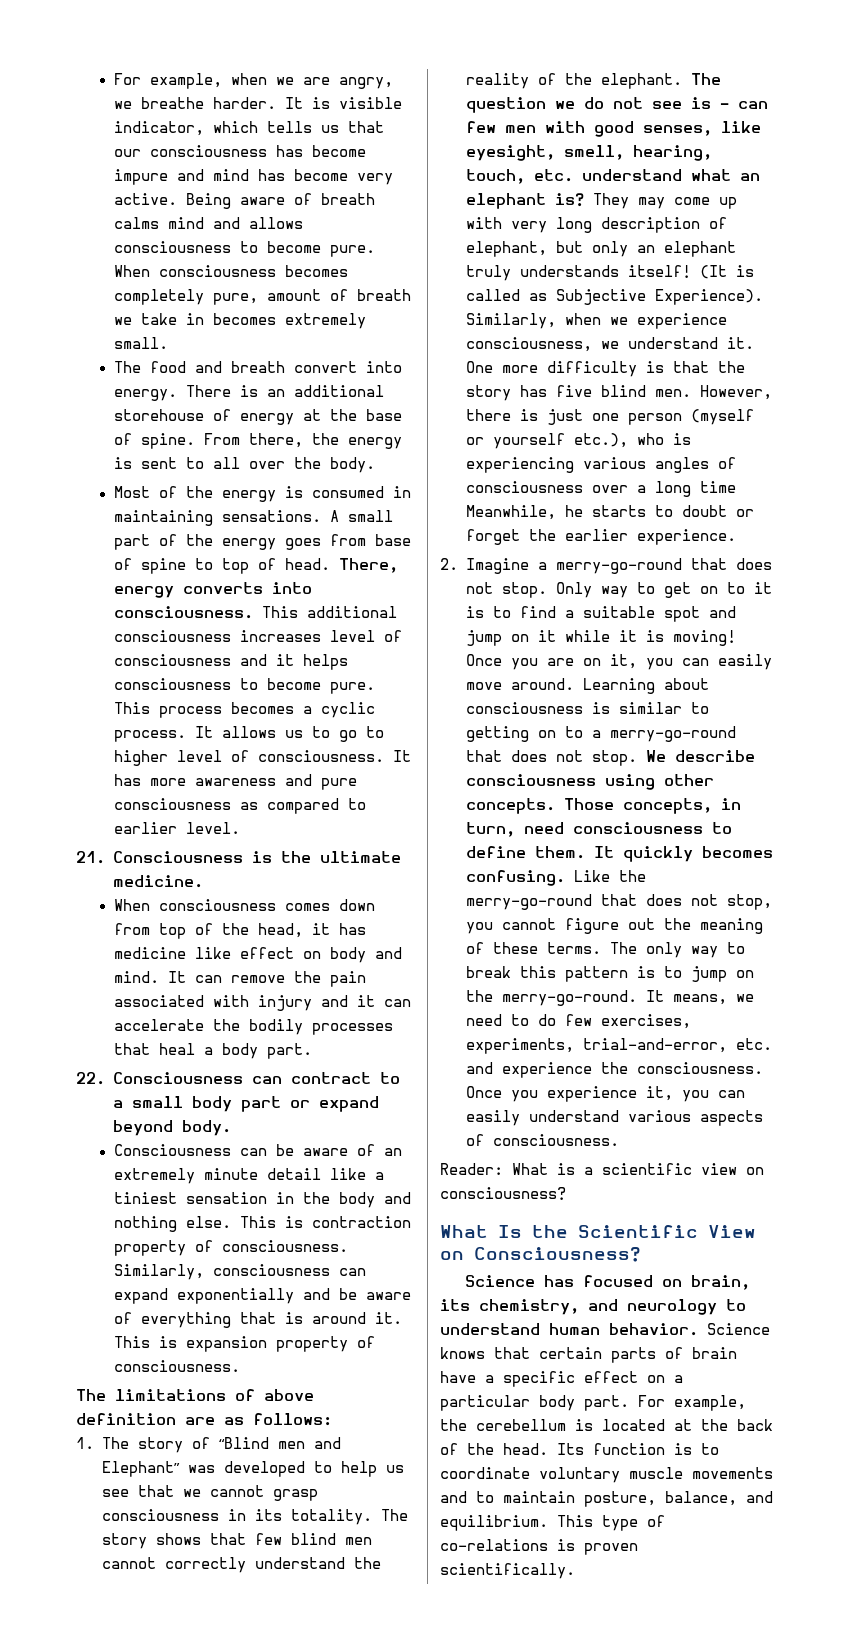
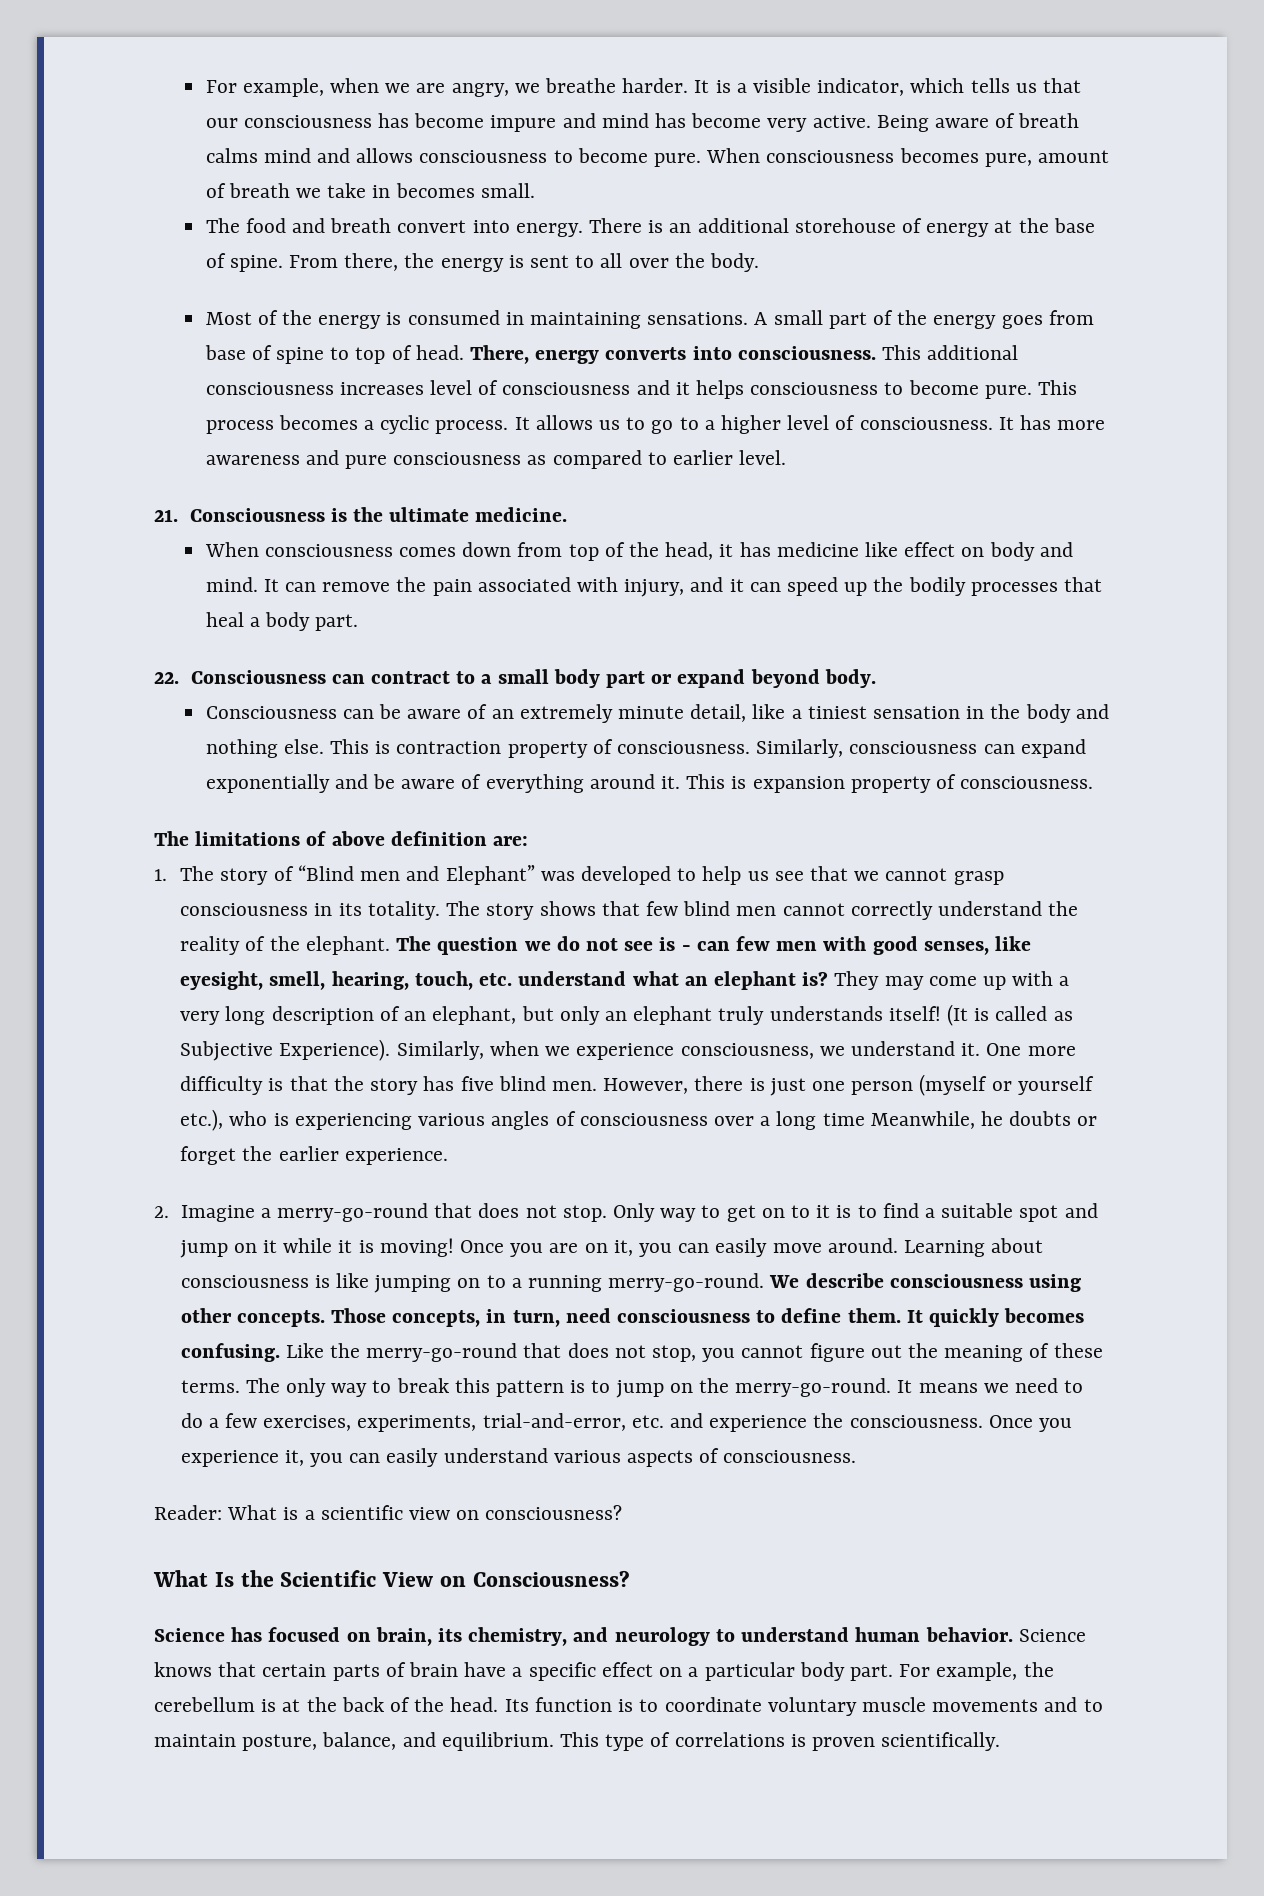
(330, 103) none -> [736,83,747,93] a
[113,289,204,305] completely -> (979, 155) none
[284,313,366,329] extremely -> (475, 190) none
(384, 732) none -> [704,420,715,430] a
[257,995,312,1011] injury -> [624,579,685,597] injury,
[113,1019,204,1031] accelerate -> [787,577,868,596] speed up
[266,1168,321,1180] detail -> [690,704,747,722] detail,
[239,1312,303,1324] that is -> (584, 783) none
[185,1413,332,1426] are as follows: -> [493,836,529,846] are:
(502, 223) none -> [1059,976,1070,986] a
(727, 223) none -> [404,1011,427,1021] an
[591,505,727,517] starts to doubt -> [1009,1111,1072,1126] doubts
[618,702,709,714] [465,726,736,742] [465,750,637,766] similar to getting on to a merry-go-round that does not stop. -> [335,1273,765,1293] like jumping on to a running merry-go-round.
[672,994,727,1005] means, -> [918,1383,978,1393] means
(556, 1020) none -> [208,1418,219,1428] a
[602,1419,665,1431] located -> (277, 1705) none
[440,1539,548,1551] co-relations -> [674,1732,785,1747] correlations

